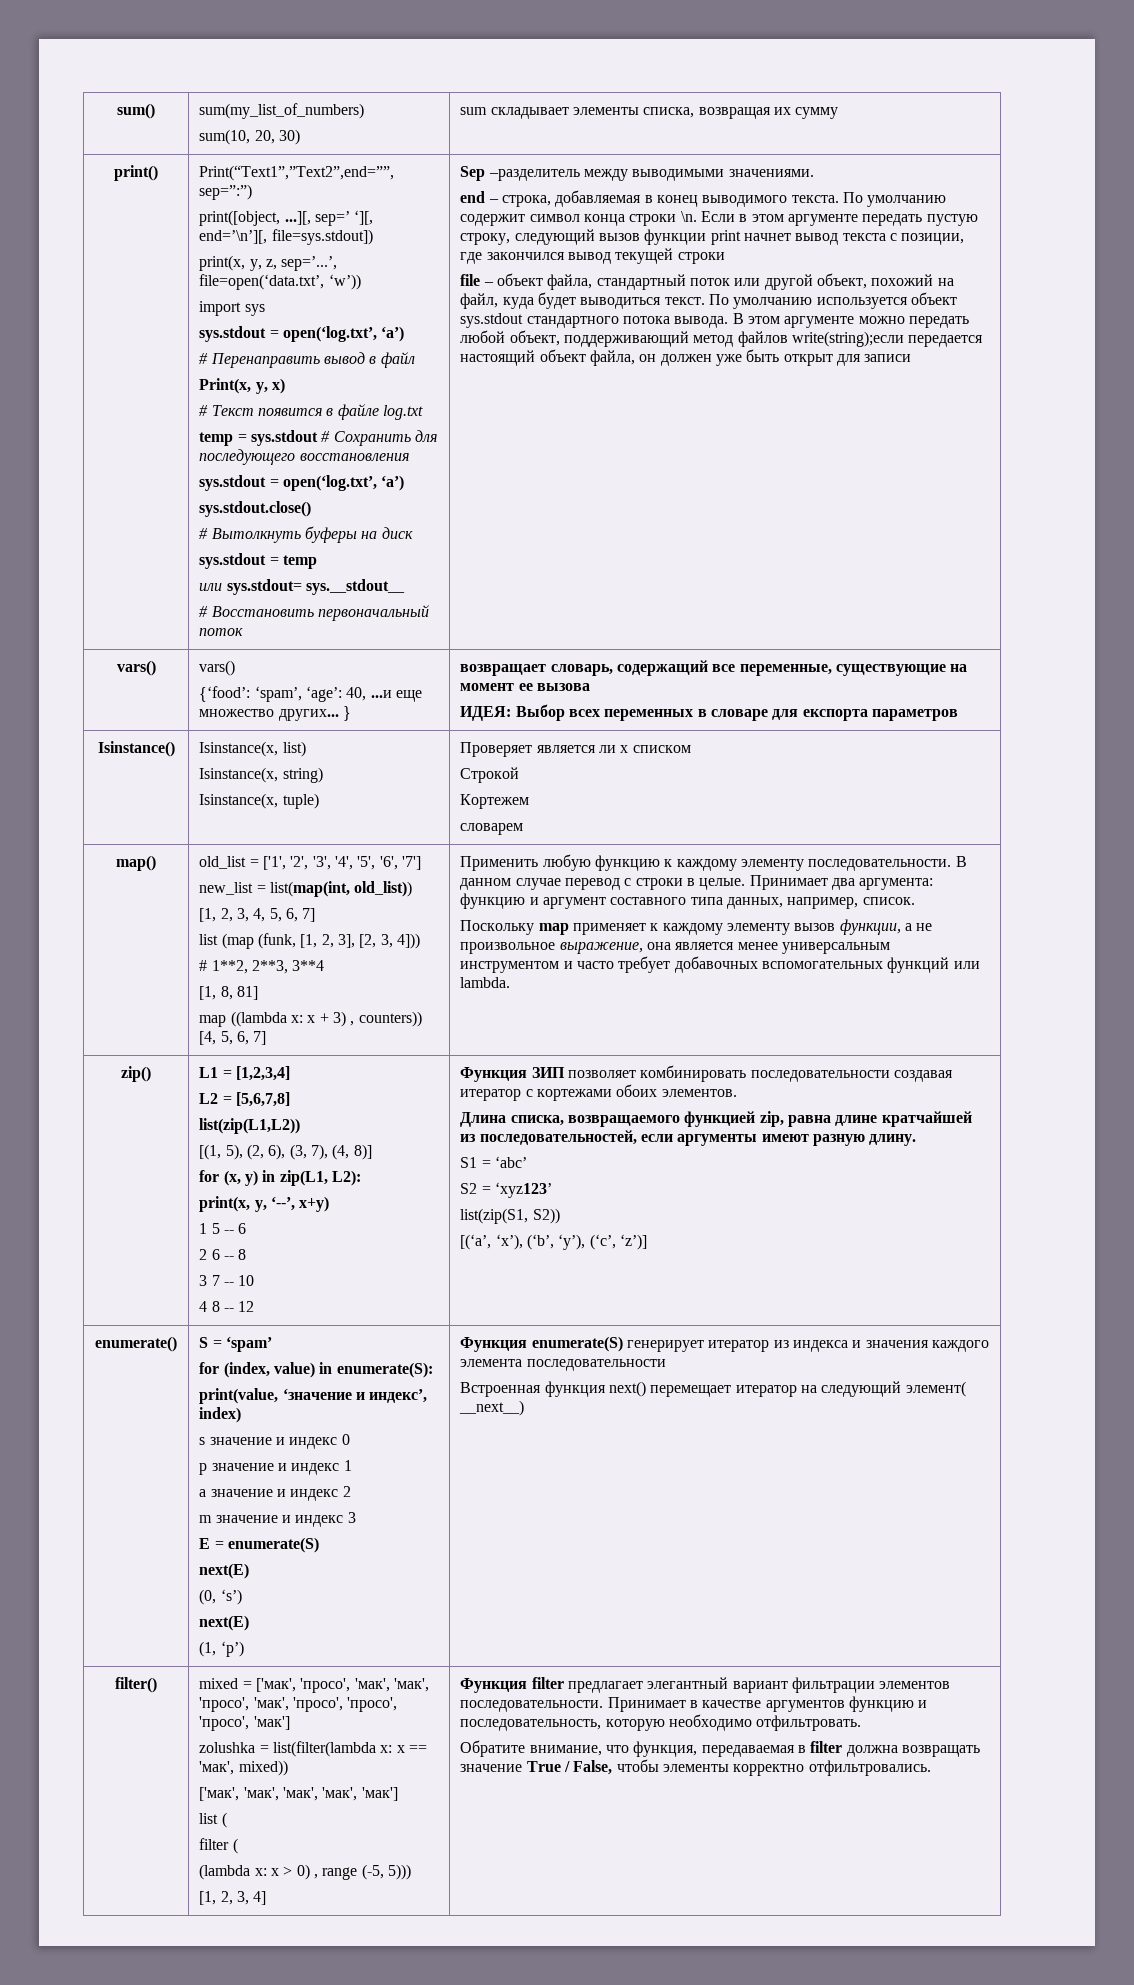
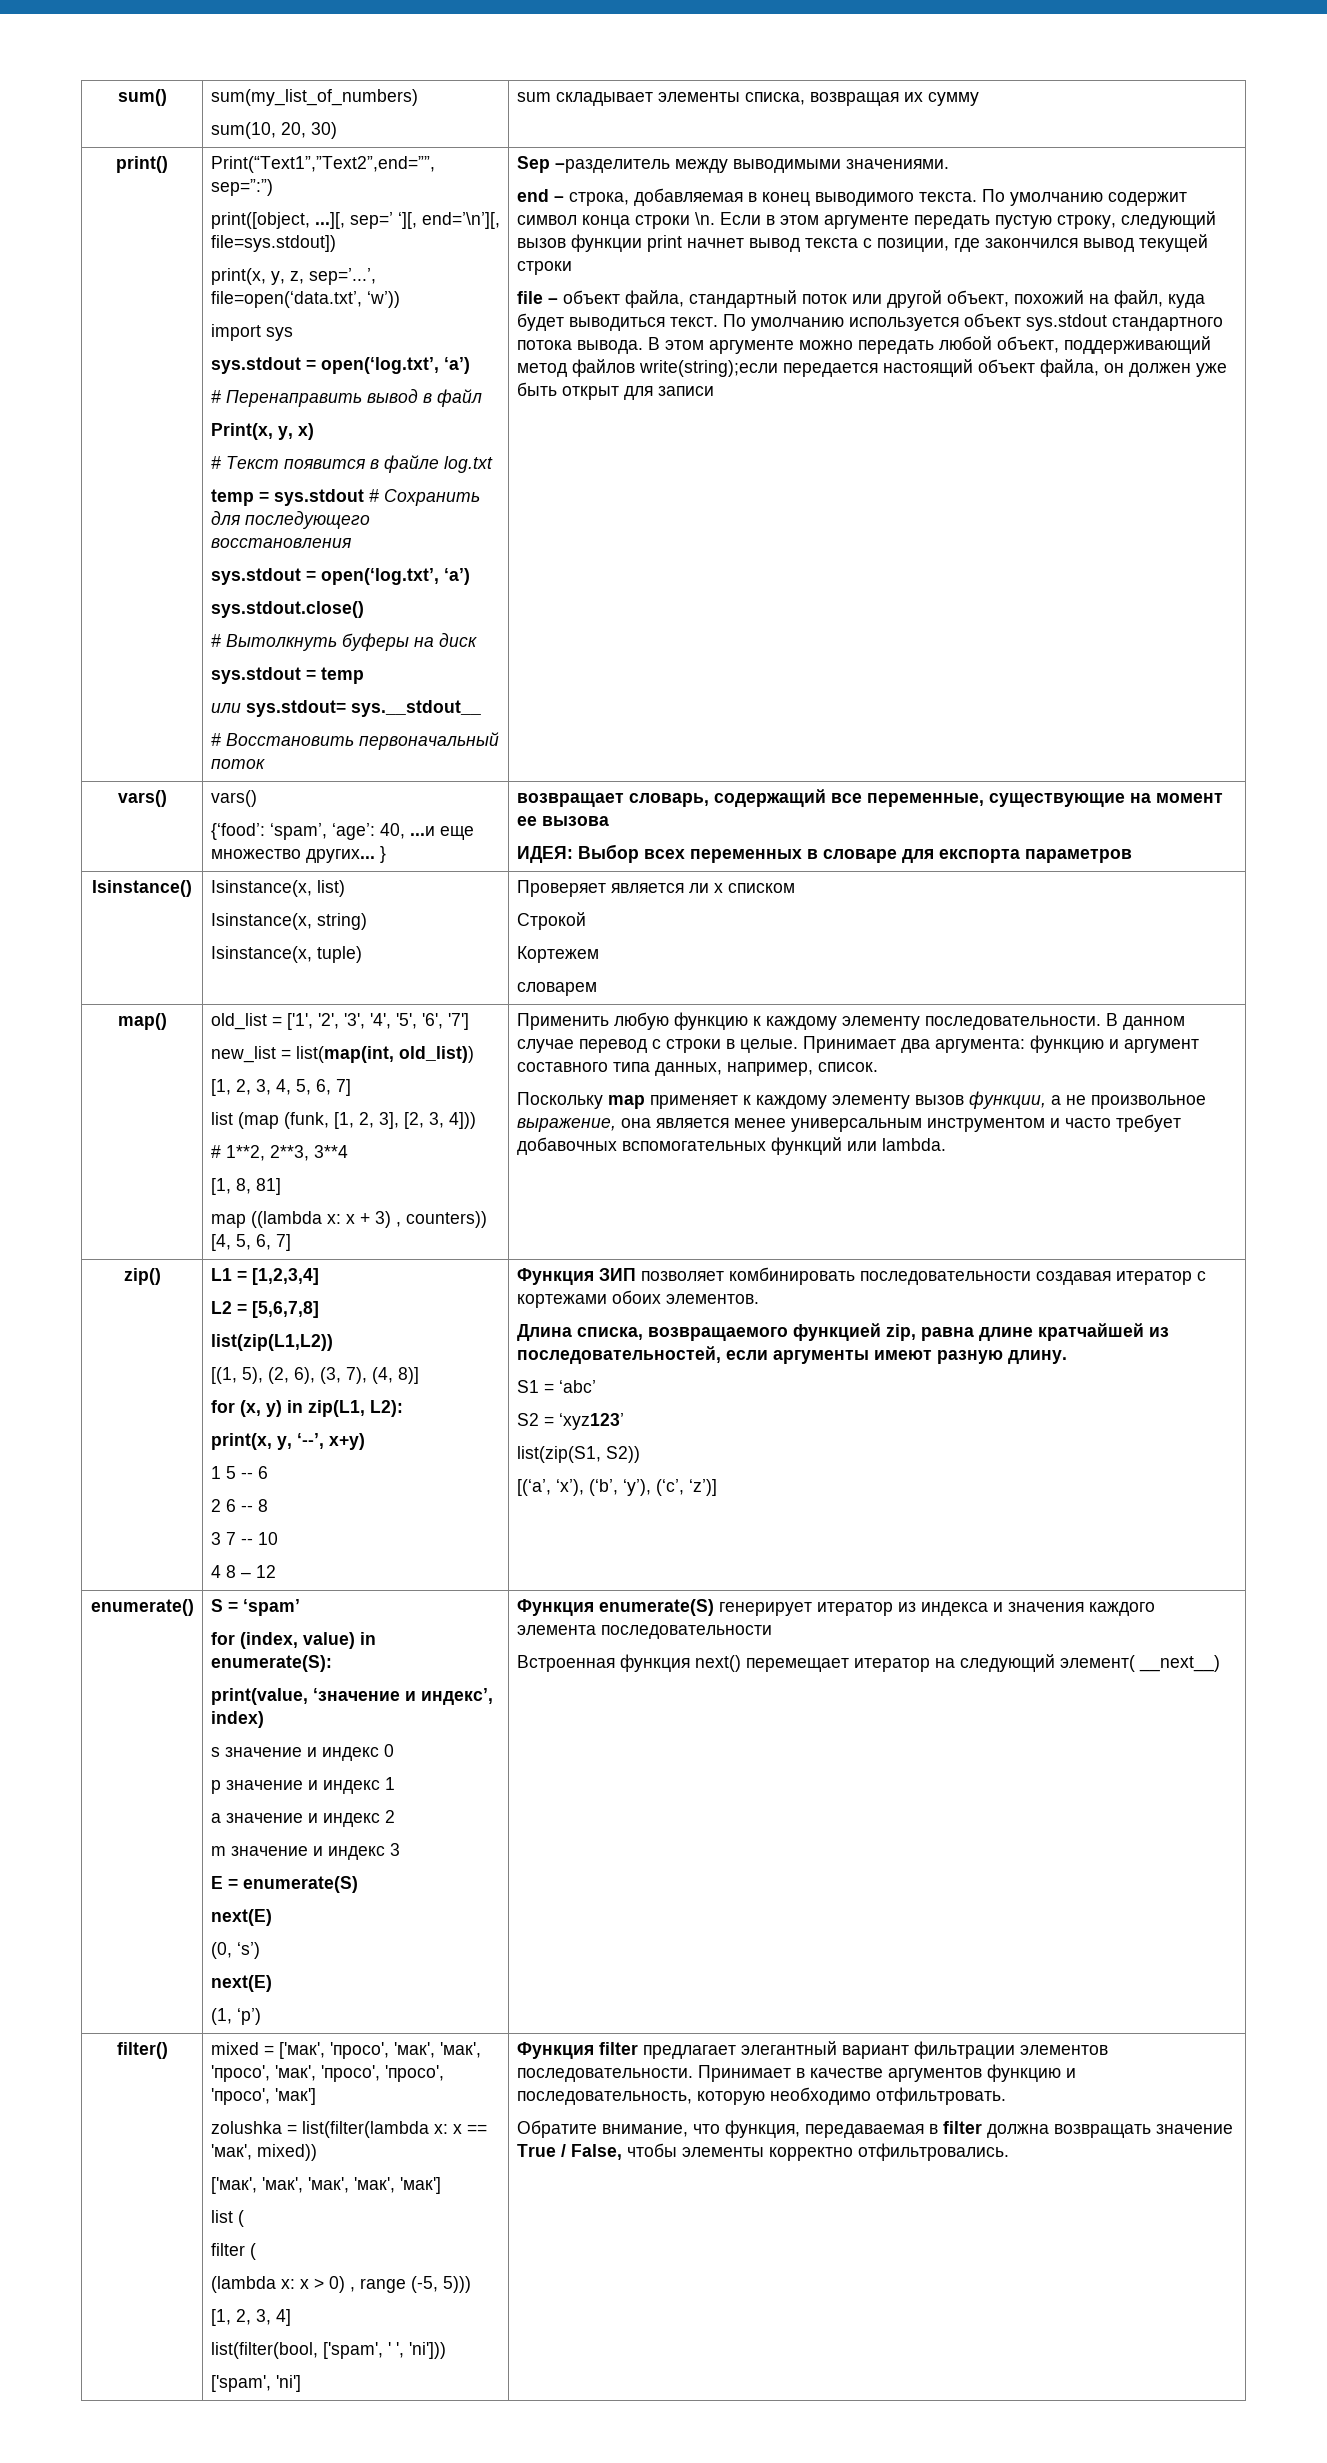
[224,1308,235,1312] -- -> [240,1572,251,1578] –
(267, 1898) none -> [210,2342,446,2359] [210,2375,301,2392] // list(filter(bool, ['spam', ' ', 'ni'])) // ['spam', 'ni']

